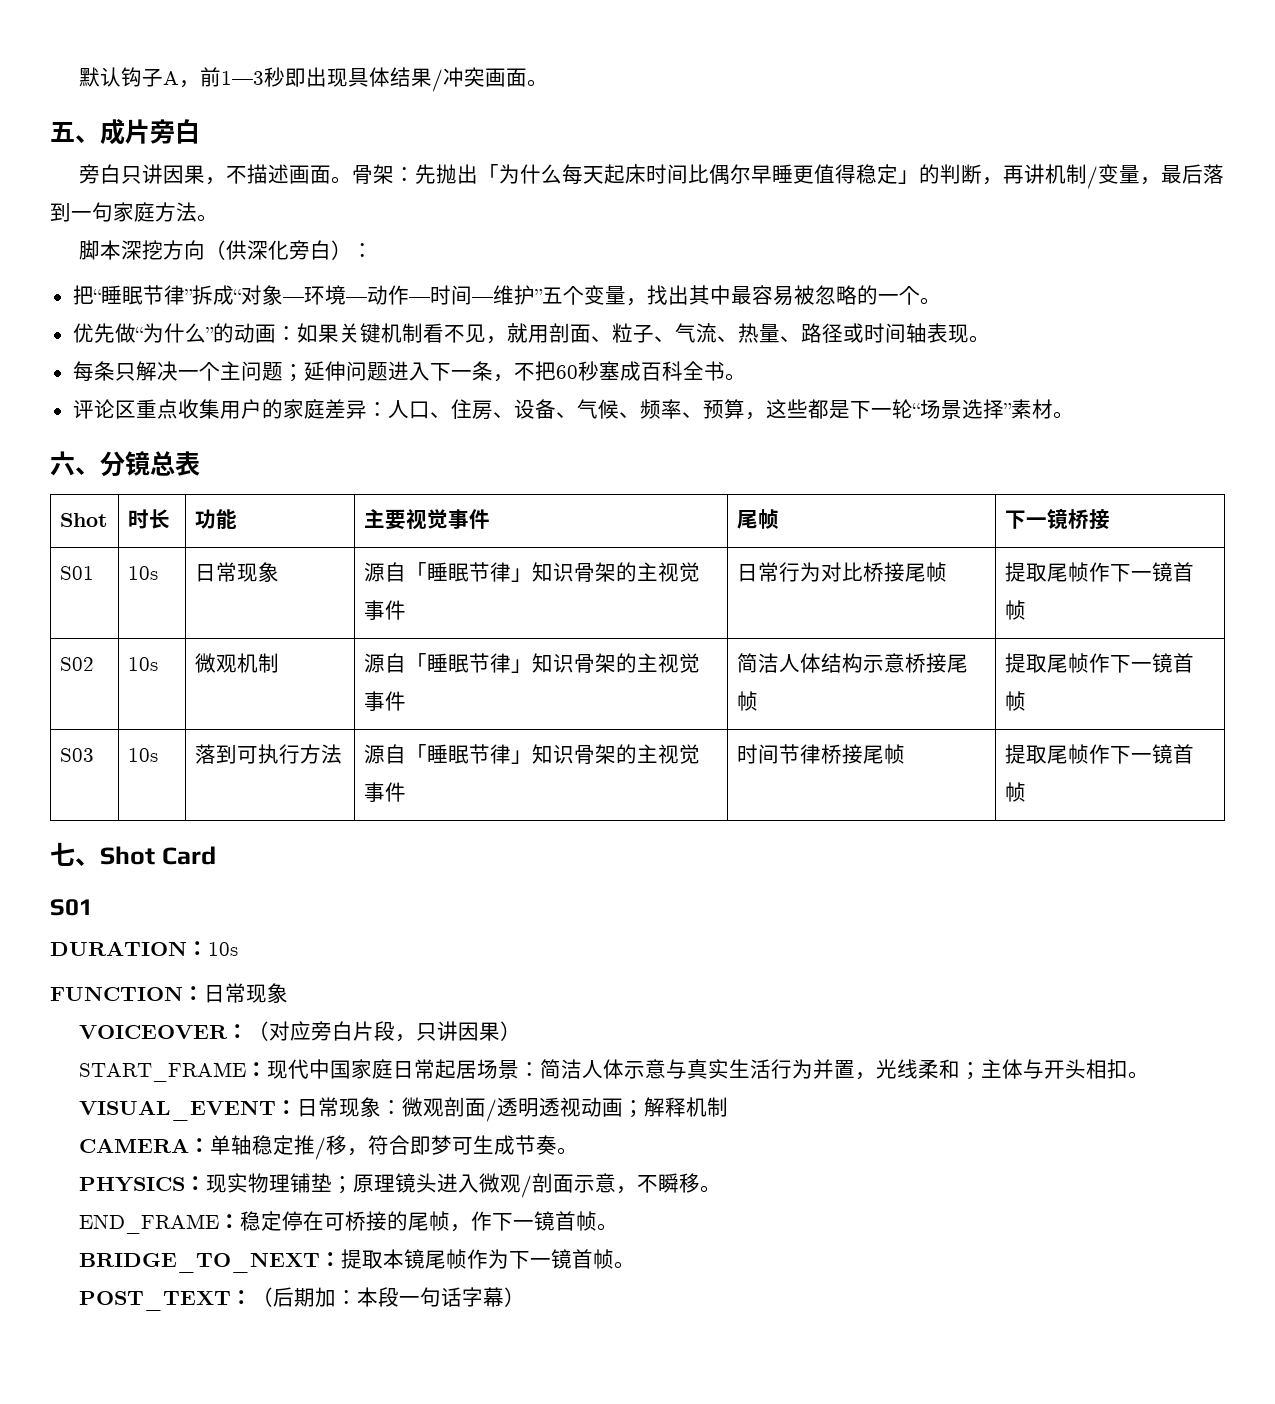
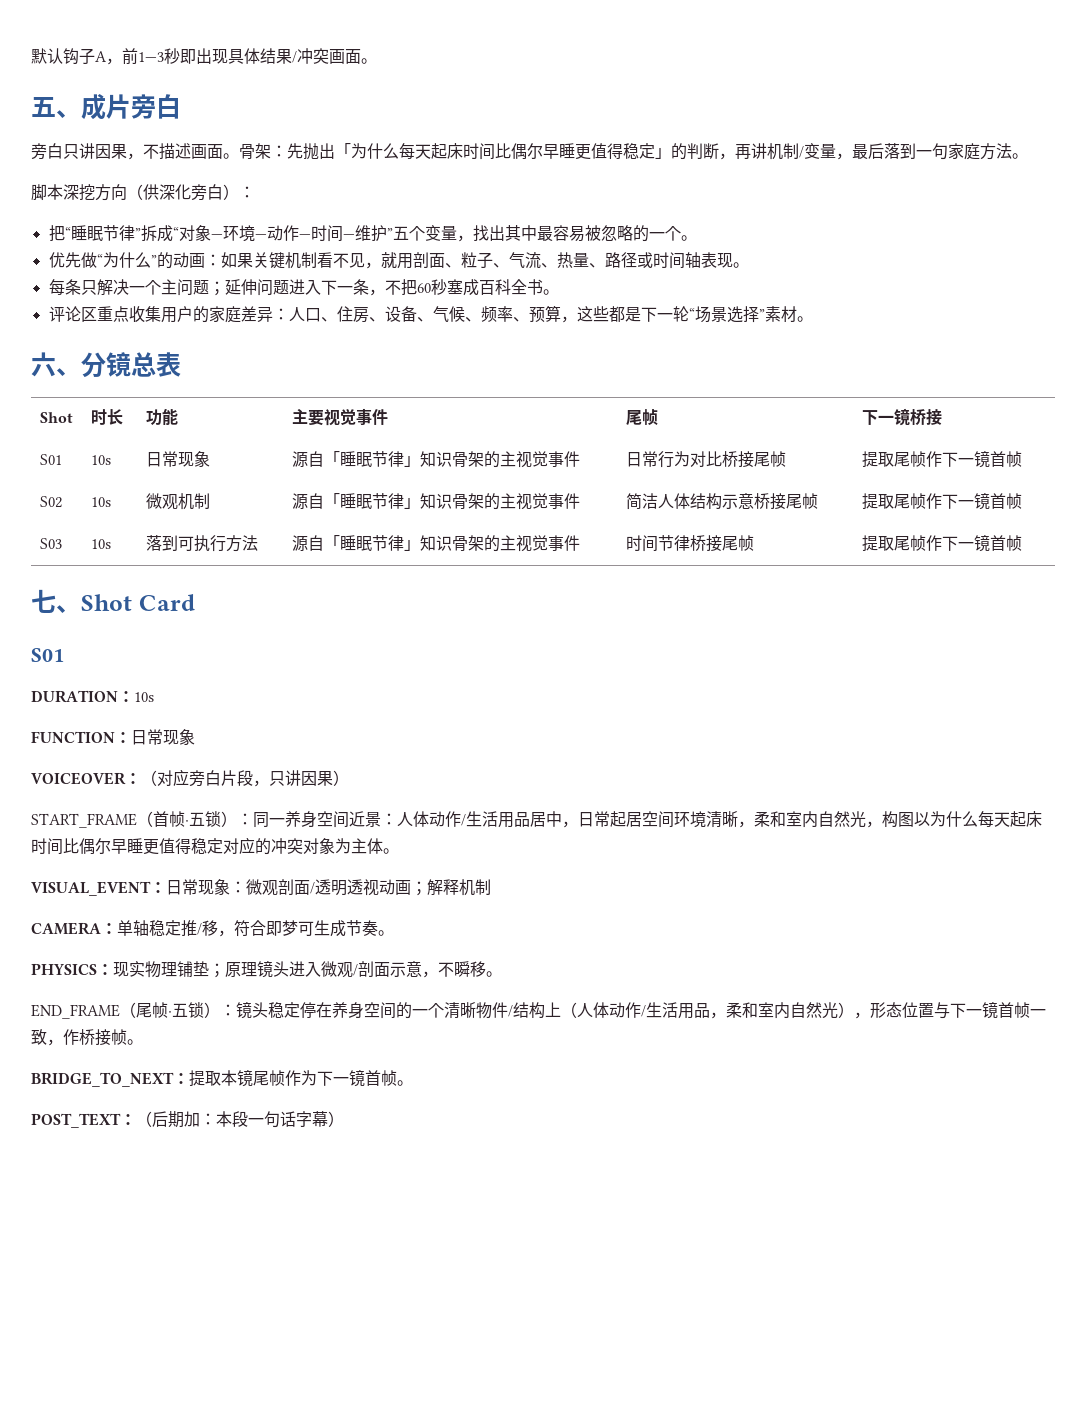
[246,1059,1129,1080] ：现代中国家庭日常起居场景：简洁人体示意与真实生活行为并置，光线柔和；主体与开头相扣 -> [137,811,1042,828] [31,837,383,855] （首帧·五锁）：同一养身空间近景：人体动作/生活用品居中，日常起居空间环境清晰，柔和室内自然光，构图以为什么每天起床时间比偶尔早睡更值得稳定对应的冲突对象为主体
[219,1211,577,1232] ：稳定停在可桥接的尾帧，作下一镜首 -> [120,1001,1046,1019] [31,1029,111,1046] （尾帧·五锁）：镜头稳定停在养身空间的一个清晰物件/结构上（人体动作/生活用品，柔和室内自然光），形态位置与下一镜首帧一致，作桥接

